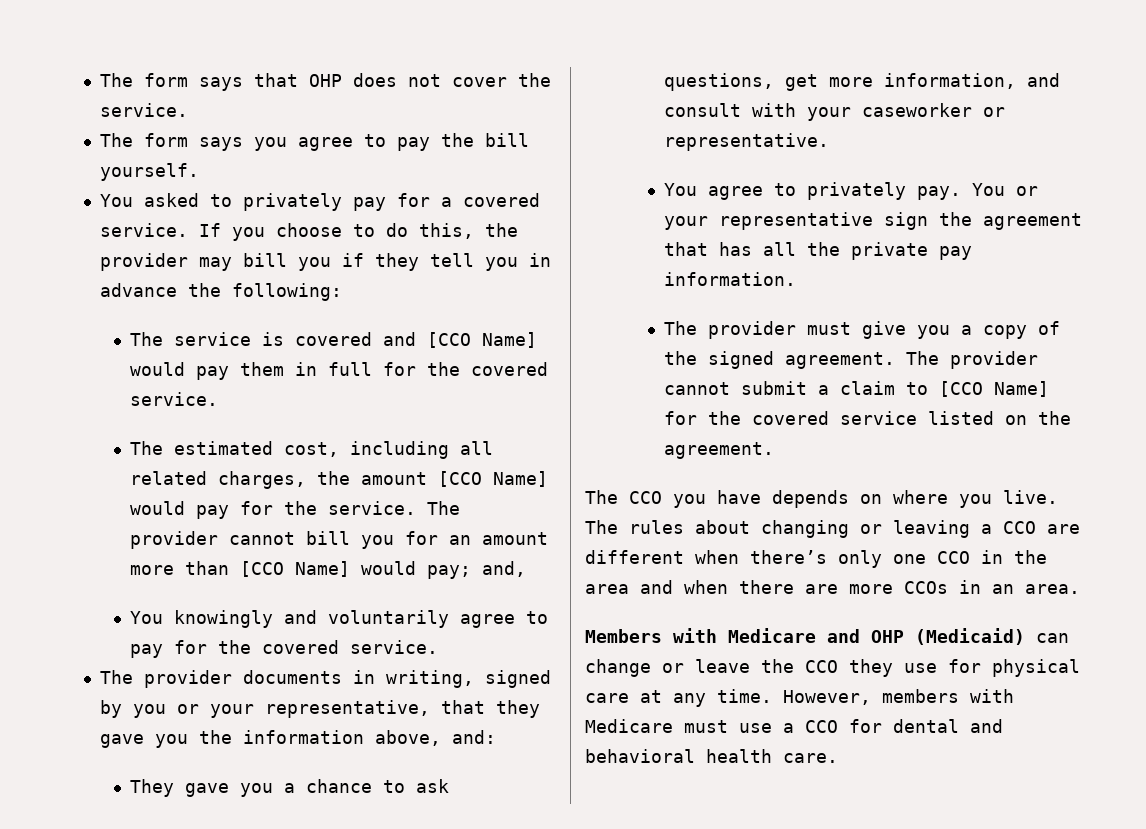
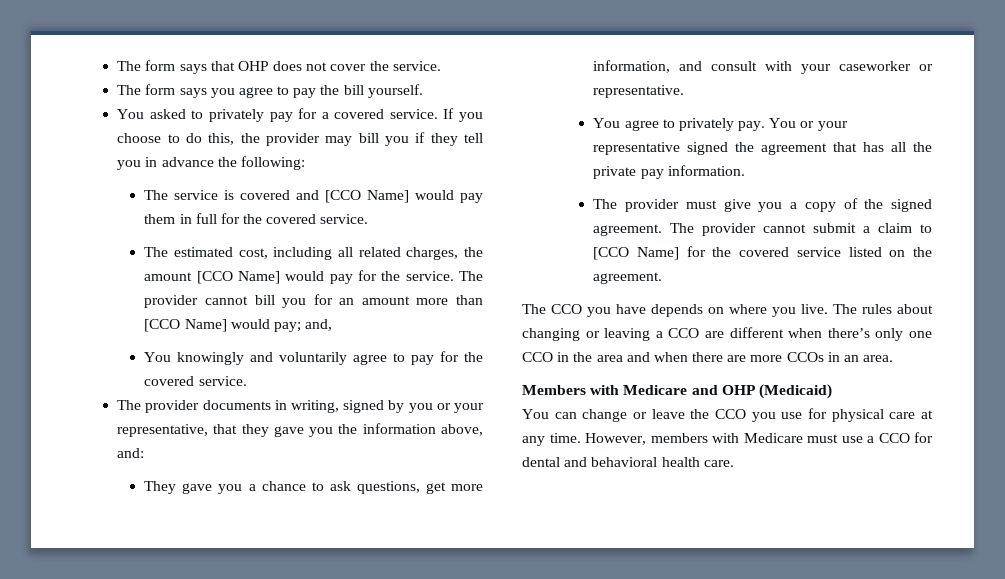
[883,212,928,230] sign -> [687,142,729,155] signed
(1025, 636) none -> [522,409,549,419] // You
[849,659,893,677] they -> [751,412,776,422] you

